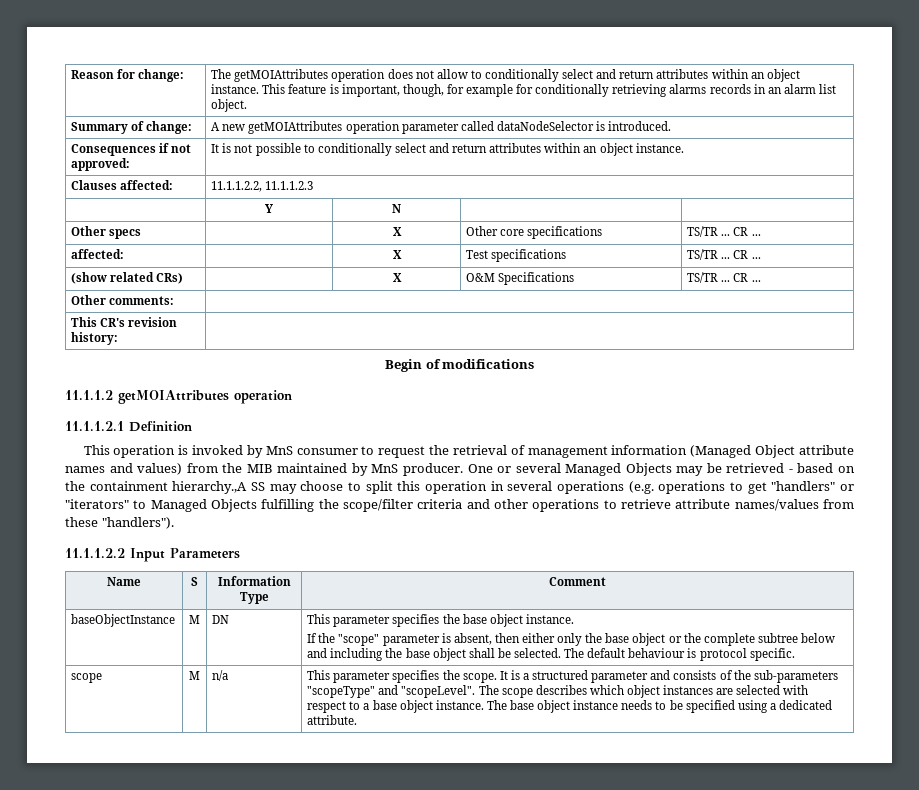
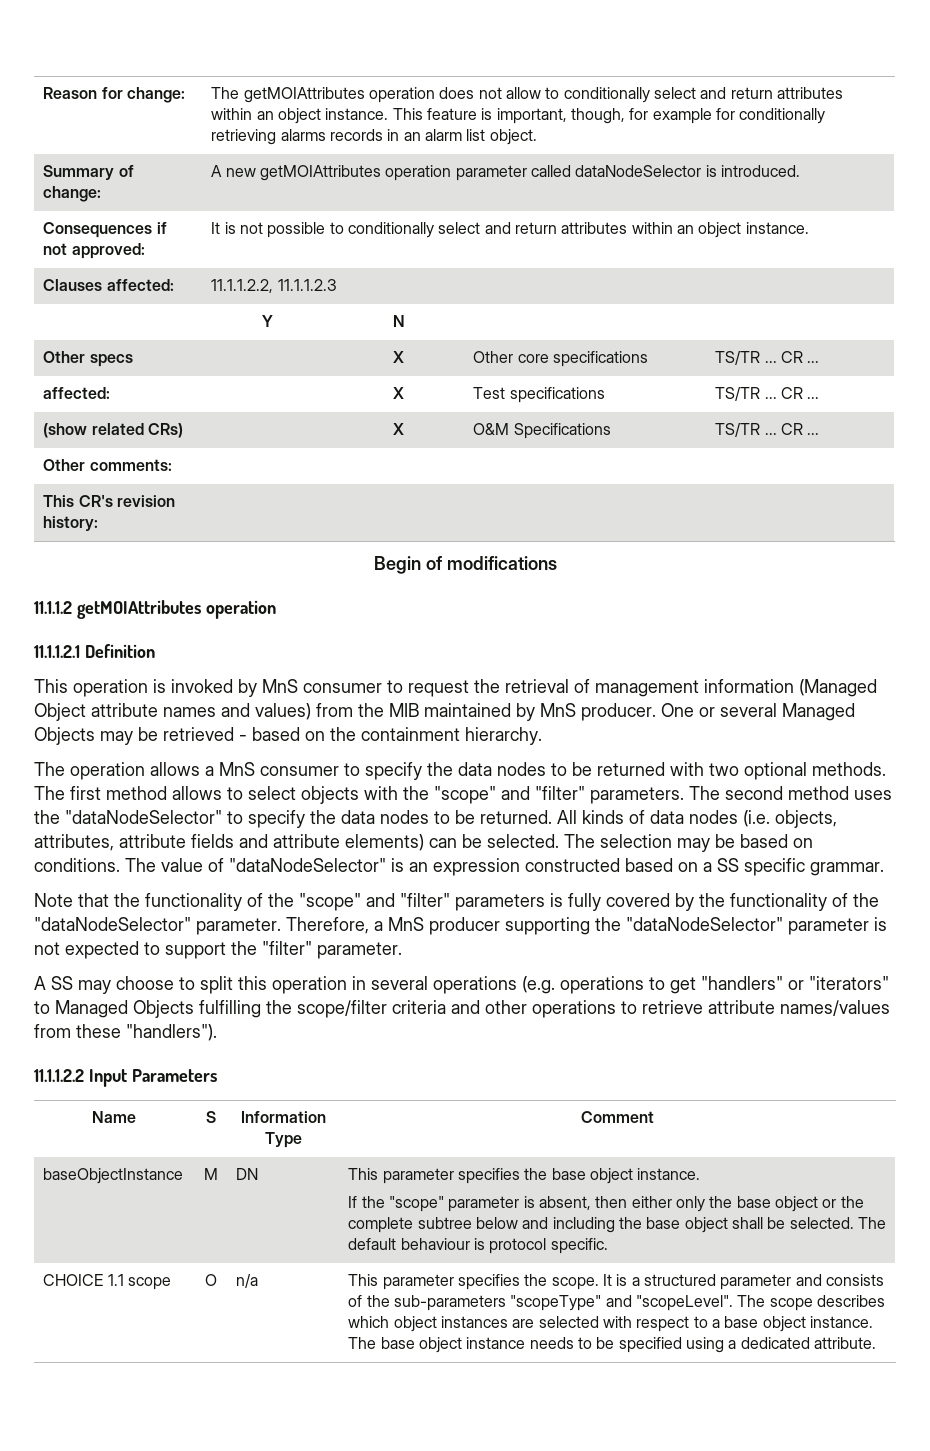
[172,481,248,494] hierarchy.,A -> [465,727,542,745] [34,762,886,780] [34,786,892,804] [34,810,837,828] [34,834,813,852] [34,858,884,876] [34,893,879,911] [34,917,887,935] [34,941,402,959] [34,976,46,990] hierarchy. // The operation allows a MnS consumer to specify the data nodes to be returned with two optional methods. The first method allows to select objects with the "scope" and "filter" parameters. The second method uses the "dataNodeSelector" to specify the data nodes to be returned. All kinds of data nodes (i.e. objects, attributes, attribute fields and attribute elements) can be selected. The selection may be based on conditions. The value of "dataNodeSelector" is an expression constructed based on a SS specific grammar. // Note that the functionality of the "scope" and "filter" parameters is fully covered by the functionality of the "dataNodeSelector" parameter. Therefore, a MnS producer supporting the "dataNodeSelector" parameter is not expected to support the "filter" parameter. // A
(795, 654) none -> [43,1274,124,1286] CHOICE 1.1
[189,671,200,680] M -> [204,1274,217,1286] O

